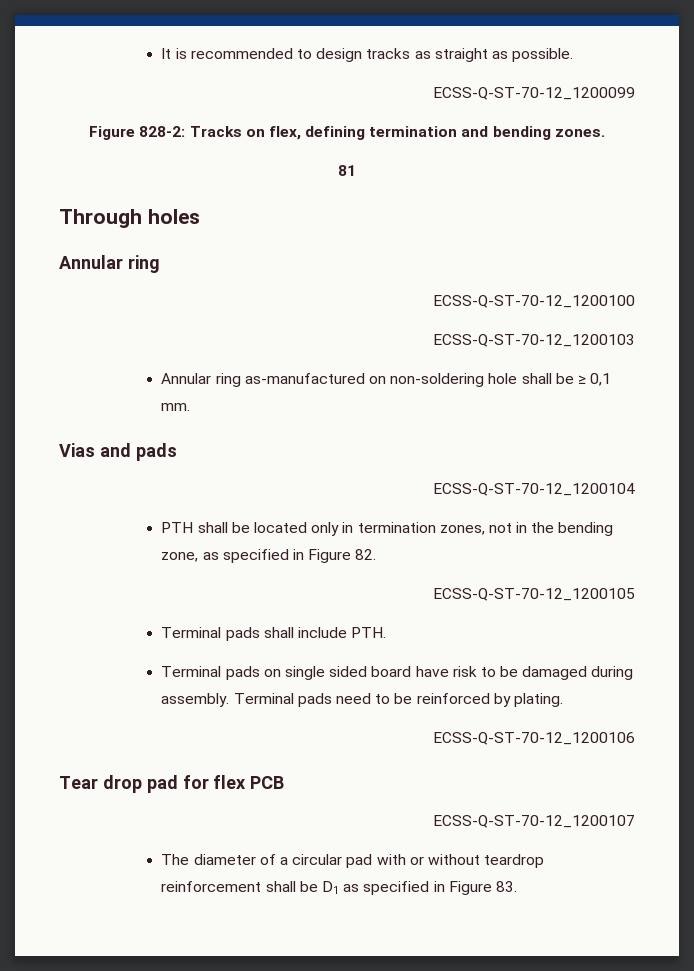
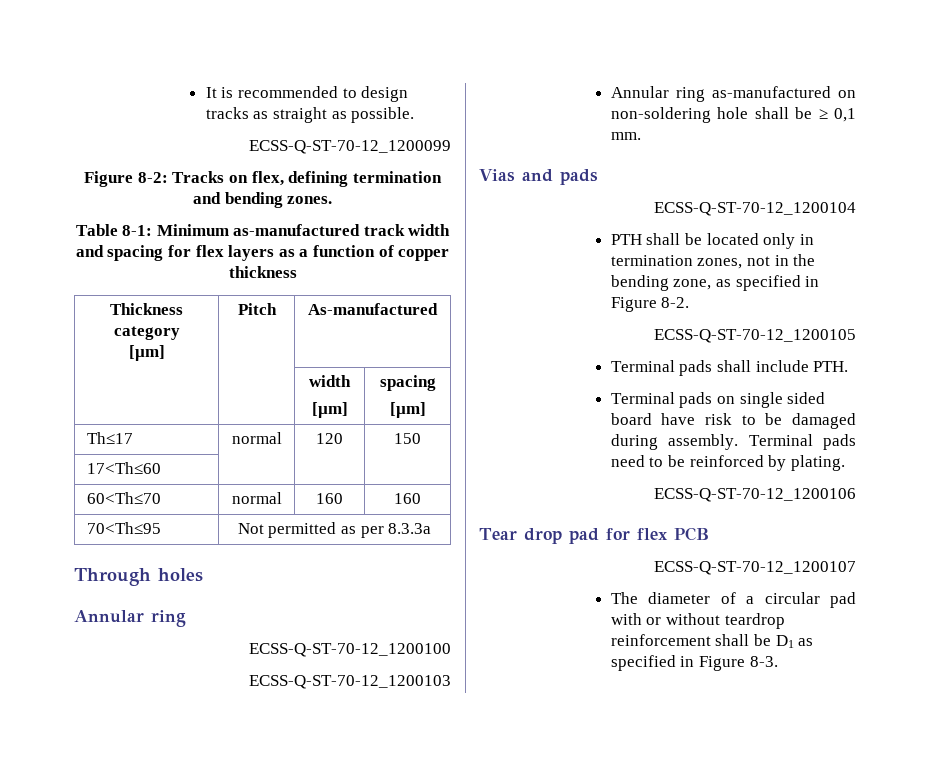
[139,126,186,137] 828-2: -> [137,172,168,183] 8-2:
[338,165,356,176] 81 -> [75,224,451,236] [75,245,450,261] [228,266,297,278] [110,303,183,315] [113,326,180,340] [128,345,165,361] [237,303,277,315] [308,303,438,315] [309,375,351,387] [311,402,348,418] [379,375,436,391] [389,402,426,418] [86,432,133,444] [231,432,282,444] [316,433,343,444] [394,433,421,444] [86,462,161,474] [86,492,161,504] [231,492,282,504] [316,493,343,504] [394,493,421,504] [86,522,161,534] [237,522,432,538] Table 8-1: Minimum as-manufactured track width and spacing for flex layers as a function of copper thickness // Thickness category // [µm] | Pitch | As-manufactured // | | width // [µm] | spacing // [µm] // Th≤17 | normal | 120 | 150 // 17<Th≤60 | | | // 60<Th≤70 | normal | 160 | 160 // 70<Th≤95 | Not permitted as per 8.3.3a
[355,549,377,560] 82. -> [661,297,690,308] 8-2.
[495,881,517,892] 83. -> [749,656,778,667] 8-3.

